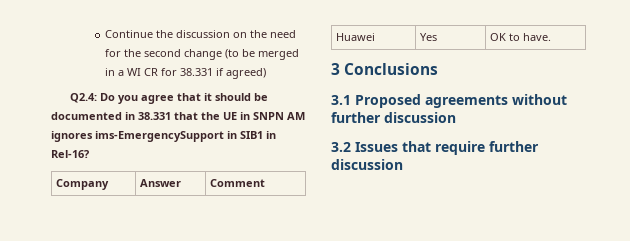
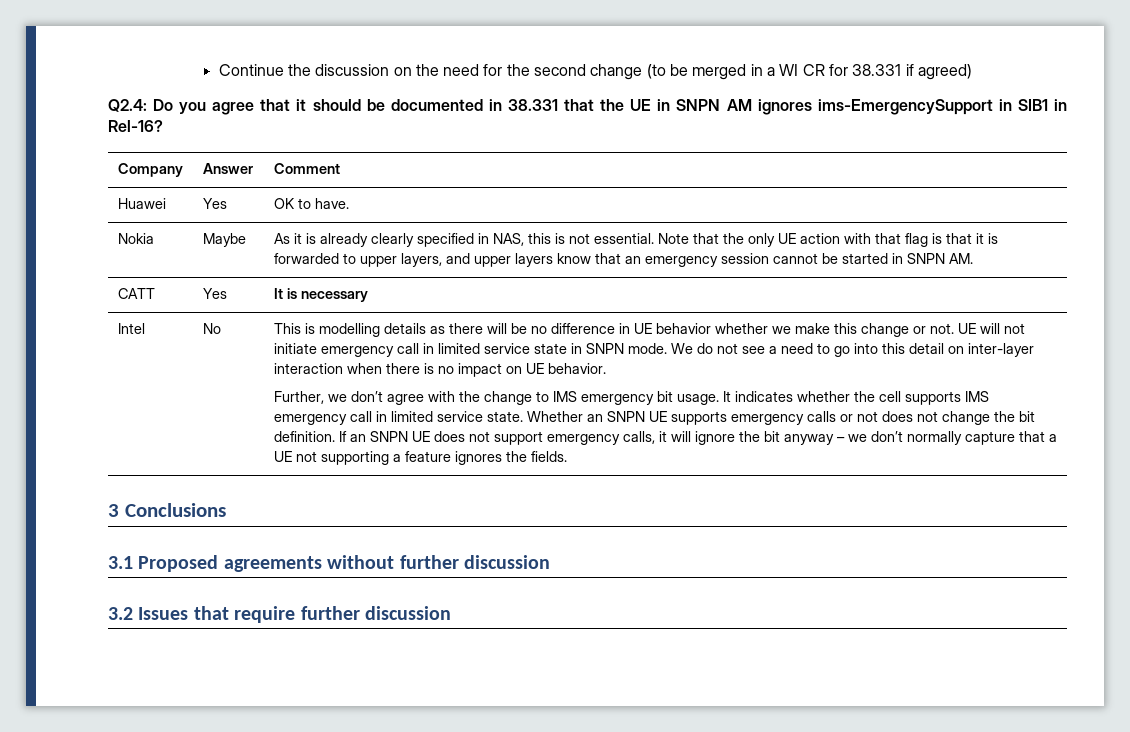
(551, 37) none -> [117,233,154,244] [202,233,246,247] [273,233,998,247] [273,253,973,267] [117,288,155,299] [202,288,227,299] [273,288,368,302] [117,323,145,334] [202,323,221,334] [273,323,1025,337] [273,343,1034,357] [273,363,606,377] [273,391,989,405] [273,411,1035,425] [273,431,1057,445] [273,451,567,465] // Nokia | Maybe | As it is already clearly specified in NAS, this is not essential. Note that the only UE action with that flag is that it is forwarded to upper layers, and upper layers know that an emergency session cannot be started in SNPN AM. // CATT | Yes | It is necessary // Intel | No | This is modelling details as there will be no difference in UE behavior whether we make this change or not. UE will not initiate emergency call in limited service state in SNPN mode. We do not see a need to go into this detail on inter-layer interaction when there is no impact on UE behavior. // Further, we don’t agree with the change to IMS emergency bit usage. It indicates whether the cell supports IMS emergency call in limited service state. Whether an SNPN UE supports emergency calls or not does not change the bit definition. If an SNPN UE does not support emergency calls, it will ignore the bit anyway – we don’t normally capture that a UE not supporting a feature ignores the fields.

